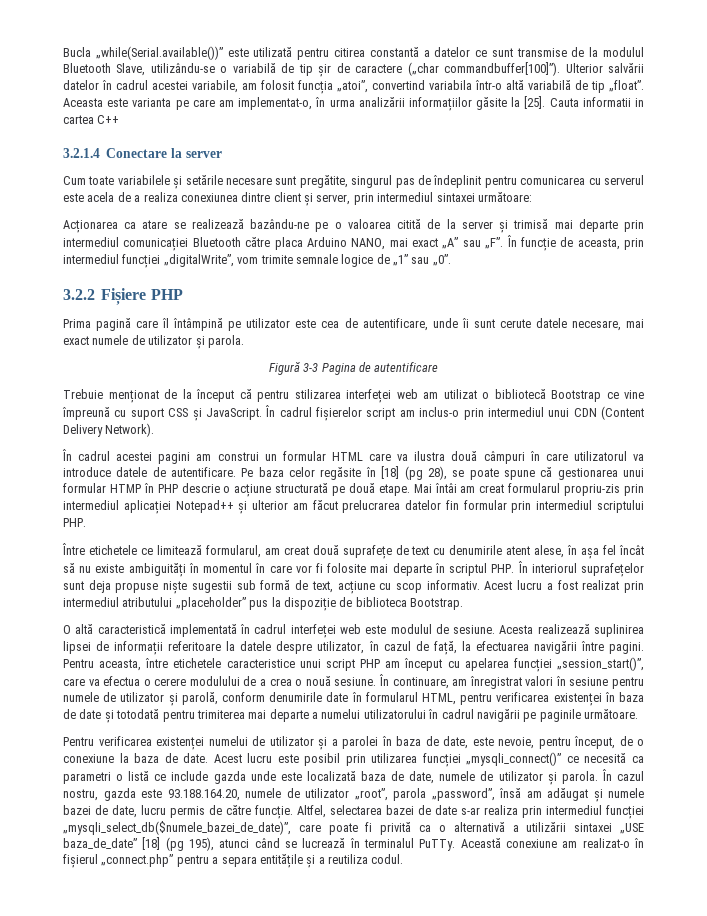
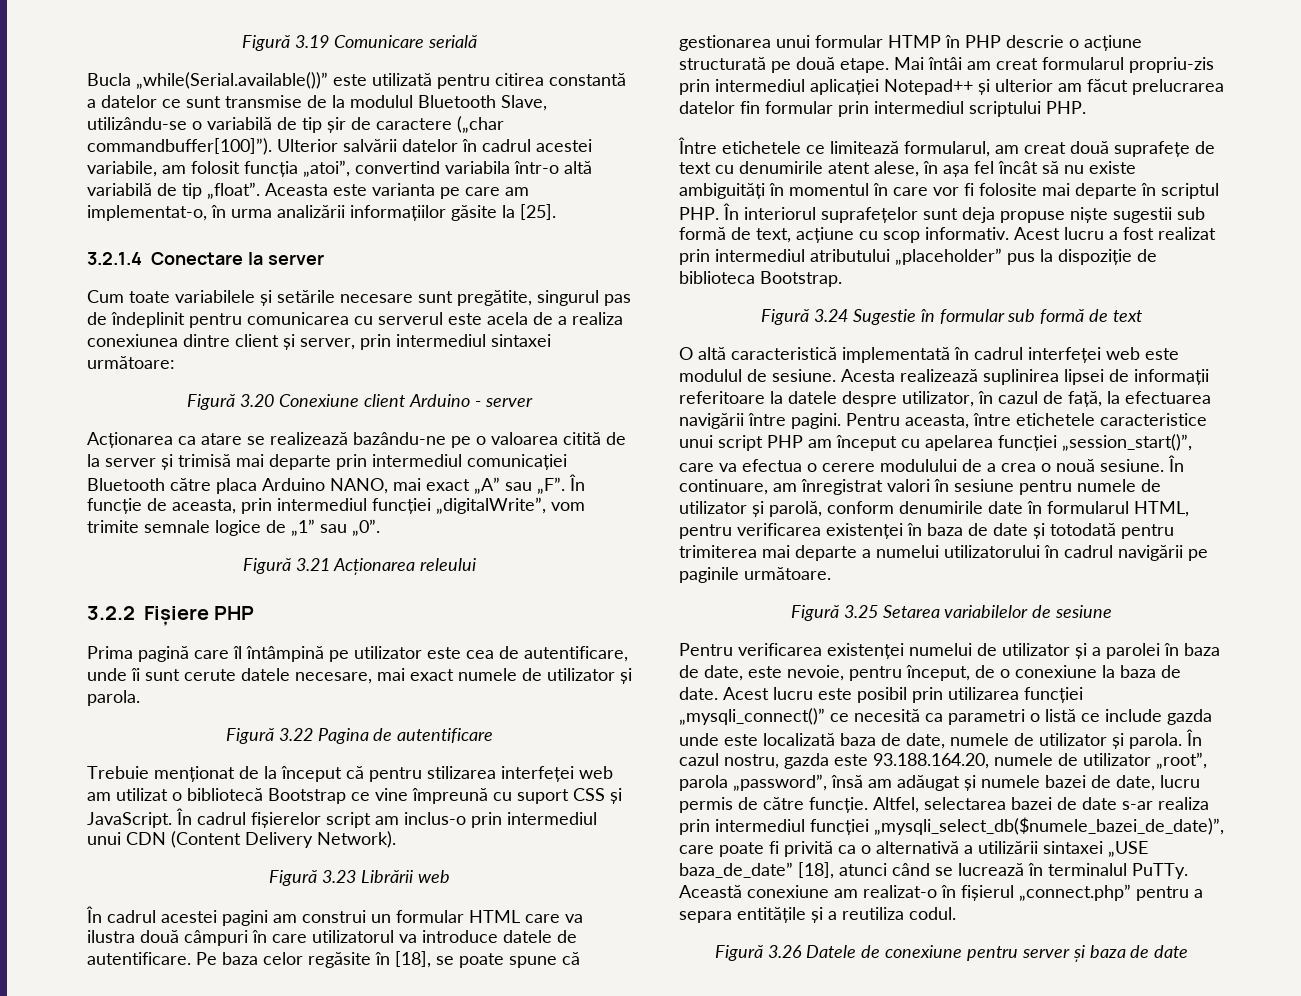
(63, 52) none -> [242,35,477,51] Figură 3.19 Comunicare serială //
[549,97,644,107] [63,115,120,124] Cauta informatii in cartea C++ -> (556, 212) none
(532, 197) none -> [187,394,533,410] // Figură 3.20 Conexiune client Arduino - server
(451, 260) none -> [242,558,477,575] // Figură 3.21 Acționarea releului
[303,363,319,372] 3-3 -> [278,728,313,741] 3.22
(155, 430) none -> [269,870,450,886] // Figură 3.23 Librării web
[381,466,447,480] [18] (pg 28), -> [395,951,431,968] [18],
(463, 604) none -> [761,309,1143,325] // Figură 3.24 Sugestie în formular sub formă de text
(638, 714) none -> [790,605,1113,621] // Figură 3.25 Setarea variabilelor de sesiune
[142,837,214,851] [18] (pg 195), -> [798,862,834,879] [18],
(404, 859) none -> [714,945,1189,962] // Figură 3.26 Datele de conexiune pentru server și baza de date

